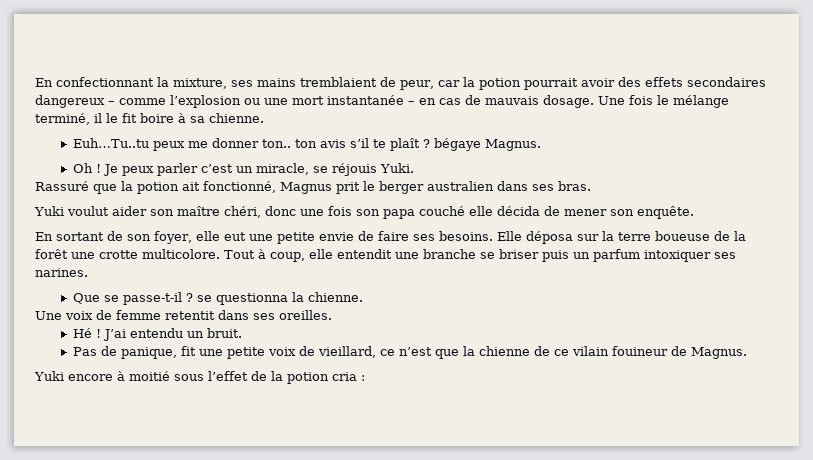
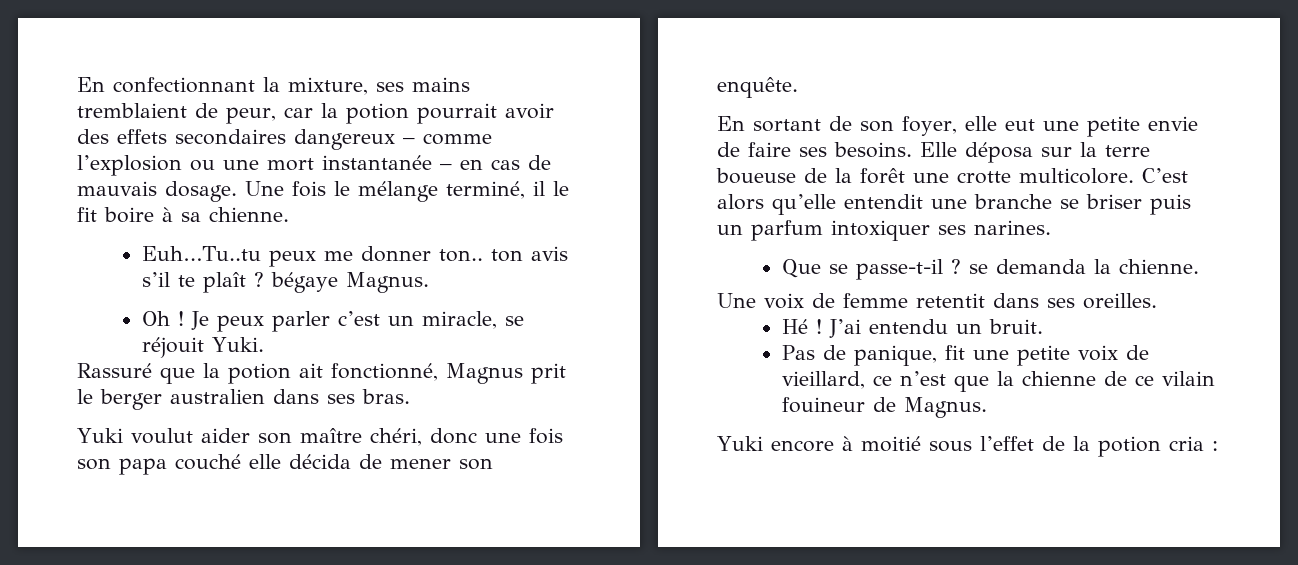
[331,163,377,176] réjouis -> [142,337,205,358] réjouit
[224,249,333,262] Tout à coup, elle -> [1142,168,1188,183] [717,194,836,215] C’est alors qu’elle
[215,293,288,305] questionna -> [996,259,1087,274] demanda

